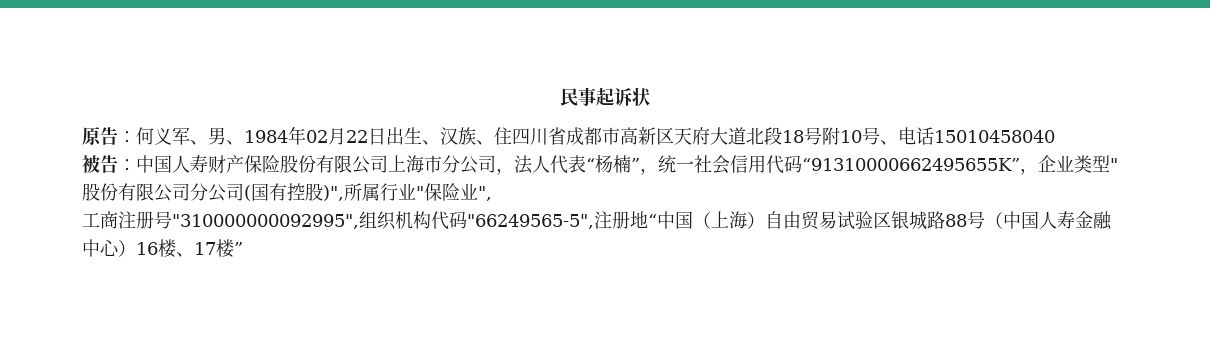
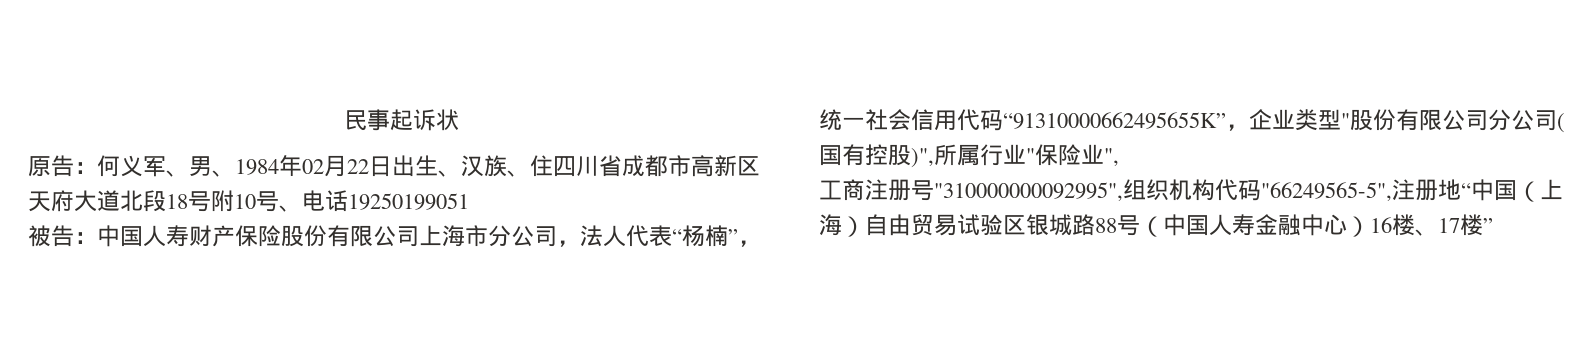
[934,130,1055,143] 15010458040 -> [348,193,469,210] 19250199051

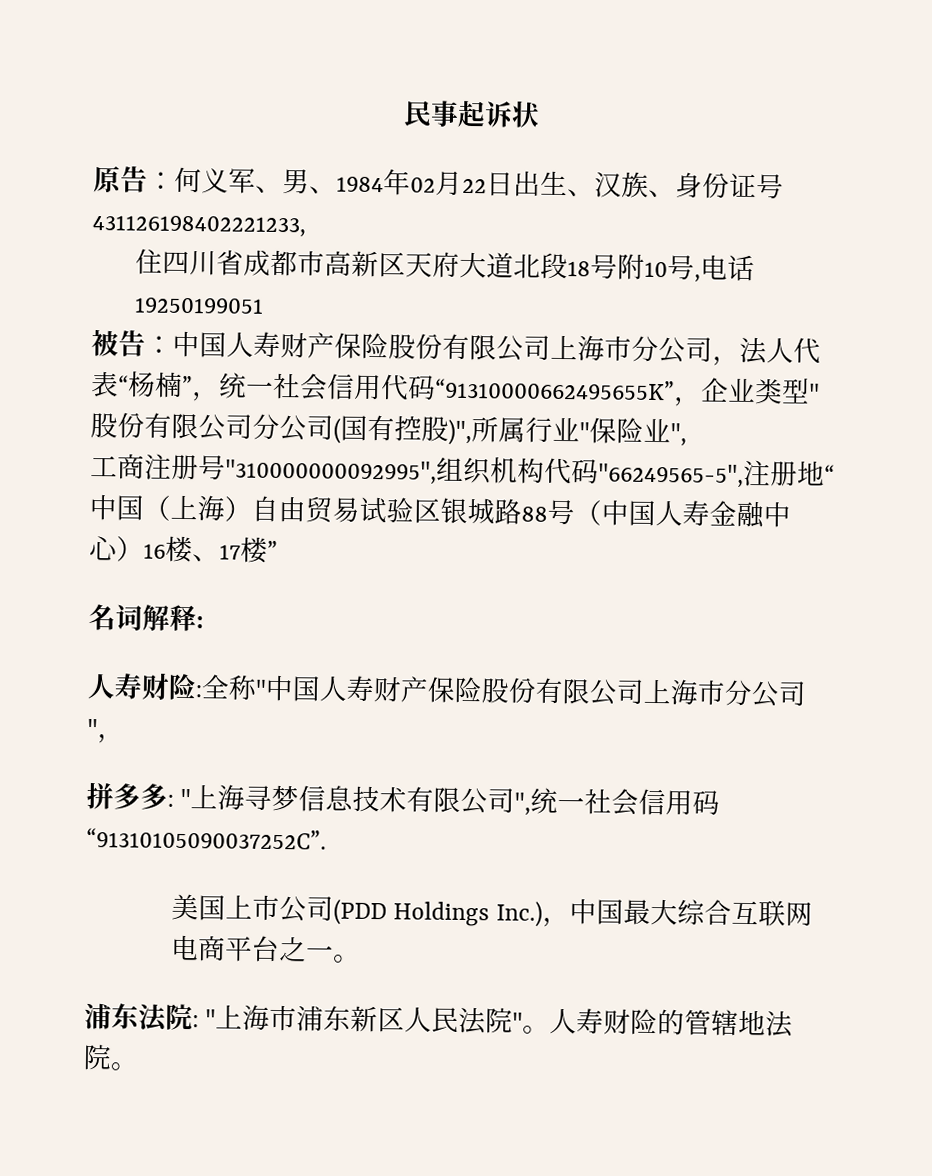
(530, 173) none -> [675,172,784,200] [92,215,306,238] 身份证号431126198402221233, //
[279,205,302,212] 、 -> [694,274,702,283] ,
(1493, 225) none -> [88,603,204,632] [87,672,807,708] [87,718,125,744] [86,781,721,816] [86,827,327,850] [171,893,814,928] [171,934,362,963] [84,1002,795,1038] [83,1043,138,1071] // 名词解释: // 人寿财险:全称"中国人寿财产保险股份有限公司上海市分公司"， // 拼多多: "上海寻梦信息技术有限公司",统一社会信用码“91310105090037252C”. // 美国上市公司(PDD Holdings Inc.)，中国最大综合互联网电商平台之一。 // 浦东法院: "上海市浦东新区人民法院"。人寿财险的管辖地法院。

